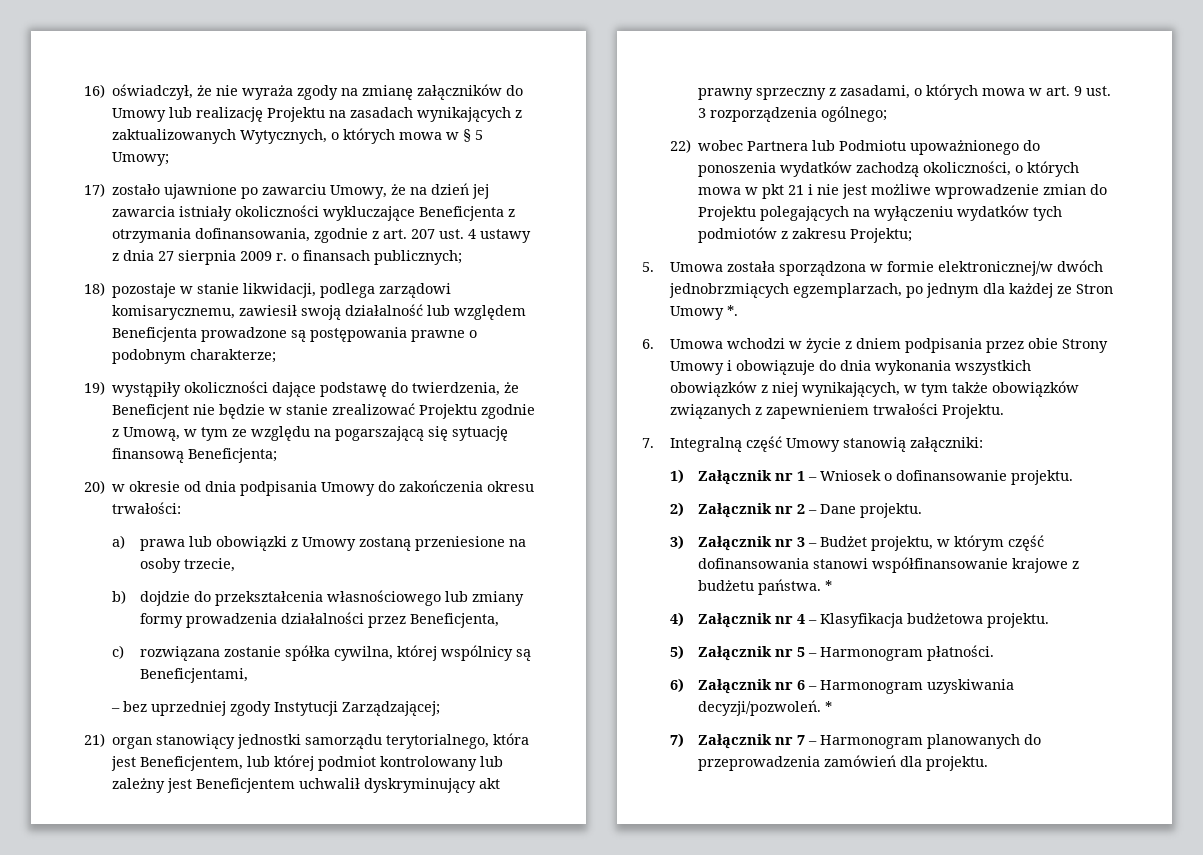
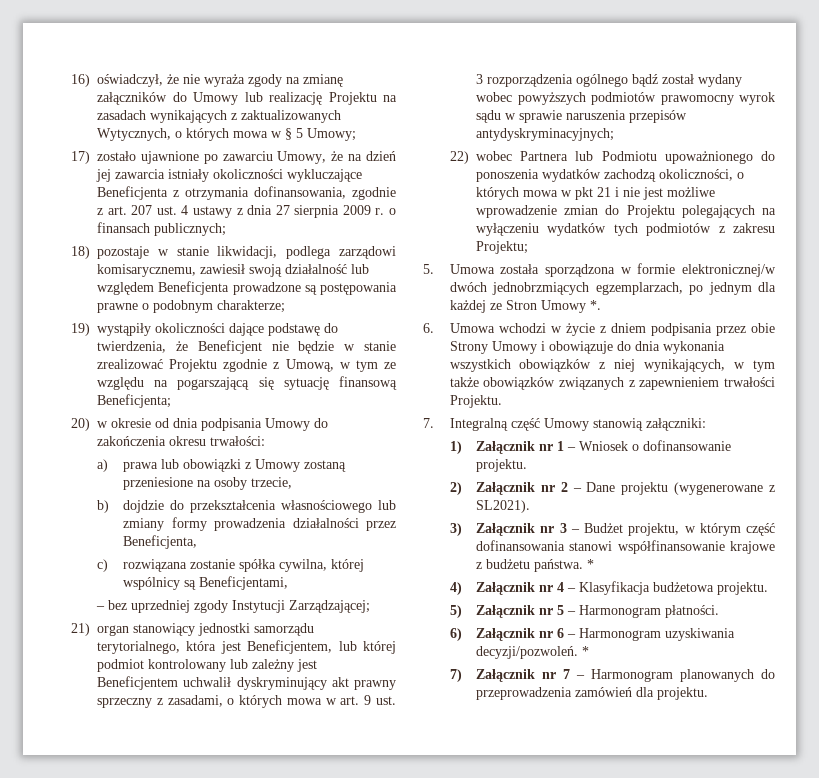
[821,106,888,122] ogólnego; -> [575,74,742,87] [475,92,775,105] [475,110,687,123] [475,128,614,141] ogólnego bądź został wydany wobec powyższych podmiotów prawomocny wyrok sądu w sprawie naruszenia przepisów antydyskryminacyjnych;
[860,503,923,518] projektu. -> [621,482,775,495] [475,500,530,513] projektu (wygenerowane z SL2021).

